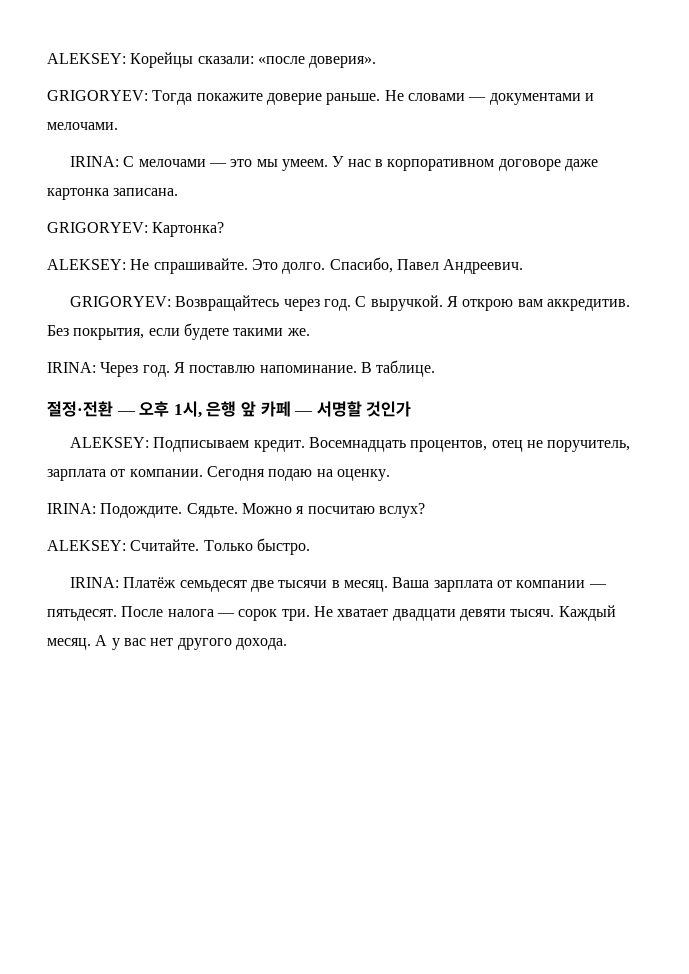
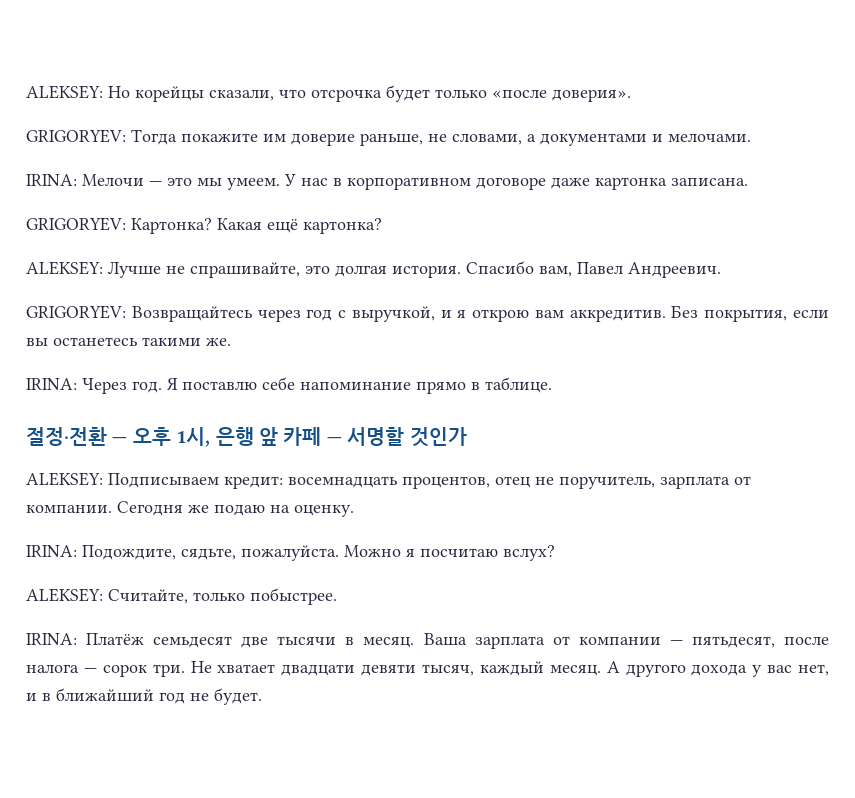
[47,52,254,68] ALEKSEY: Корейцы сказали: -> [26,85,487,102] ALEKSEY: Но корейцы сказали, что отсрочка будет только
[266,90,487,105] доверие раньше. Не словами — -> [263,133,536,146] им доверие раньше, не словами, а
[123,156,206,167] С мелочами -> [82,174,144,186] Мелочи
[47,257,393,274] // ALEKSEY: Не спрашивайте. Это долго. Спасибо, -> [217,218,382,234] [26,261,572,278] Какая ещё картонка? // ALEKSEY: Лучше не спрашивайте, это долгая история. Спасибо вам,
[324,295,458,311] год. С выручкой. Я -> [306,306,467,322] год с выручкой, и я
[183,323,229,340] будете -> [26,337,137,346] вы останетесь
[259,362,372,373] напоминание. В -> [262,377,480,394] себе напоминание прямо в
[253,437,407,452] кредит. Восемнадцать -> [224,476,397,489] кредит: восемнадцать
(265, 473) none -> [188,505,209,513] же
[100,503,238,518] Подождите. Сядьте. -> [82,545,339,561] Подождите, сядьте, пожалуйста.
[130,538,310,555] Считайте. Только быстро. -> [108,588,337,605] Считайте, только побыстрее.
[47,606,164,621] пятьдесят. После -> [691,636,830,648] пятьдесят, после
[510,605,616,621] [47,635,287,650] тысяч. Каждый месяц. А у вас нет другого дохода. -> [422,661,829,677] [26,688,262,705] тысяч, каждый месяц. А другого дохода у вас нет, и в ближайший год не будет.

